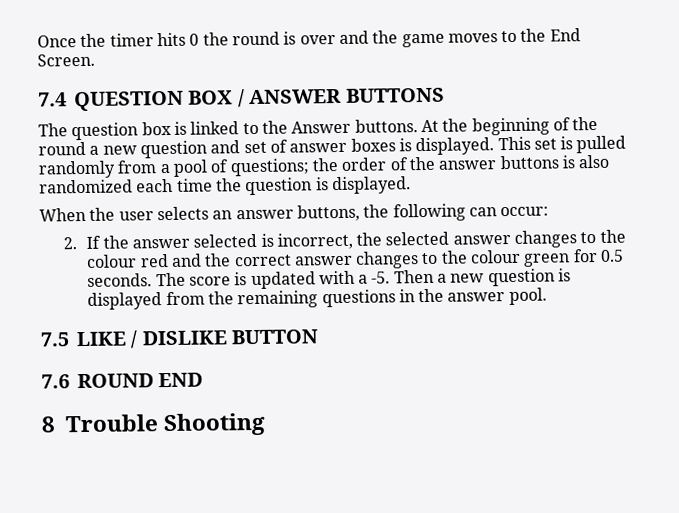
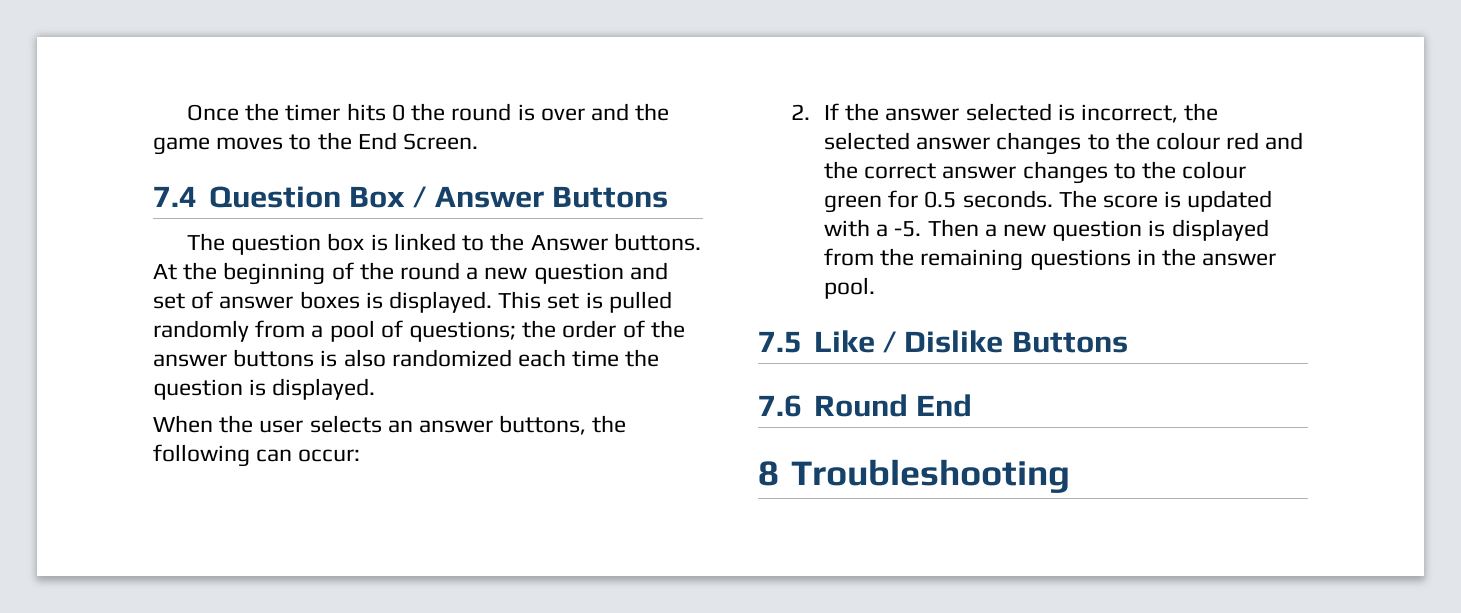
[74,87,445,112] QUESTION BOX / ANSWER BUTTONS -> [208,186,668,208] Question Box / Answer Buttons
[76,329,320,349] LIKE / DISLIKE BUTTON -> [813,330,1128,353] Like / Dislike Buttons
[77,372,204,389] ROUND END -> [813,394,972,417] Round End
[64,412,266,437] Trouble Shooting -> [790,459,1070,493] Troubleshooting

